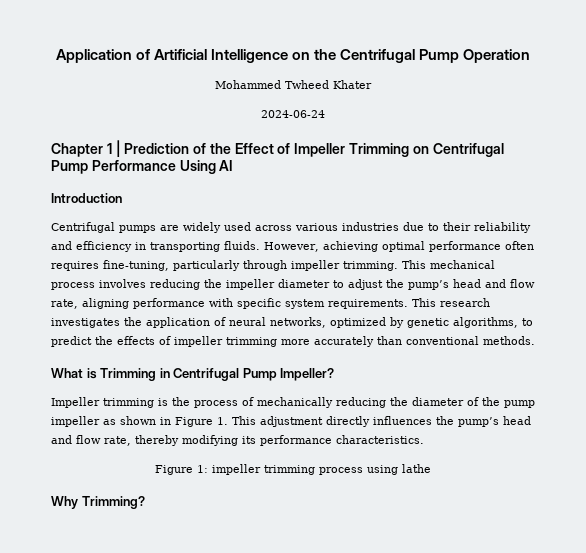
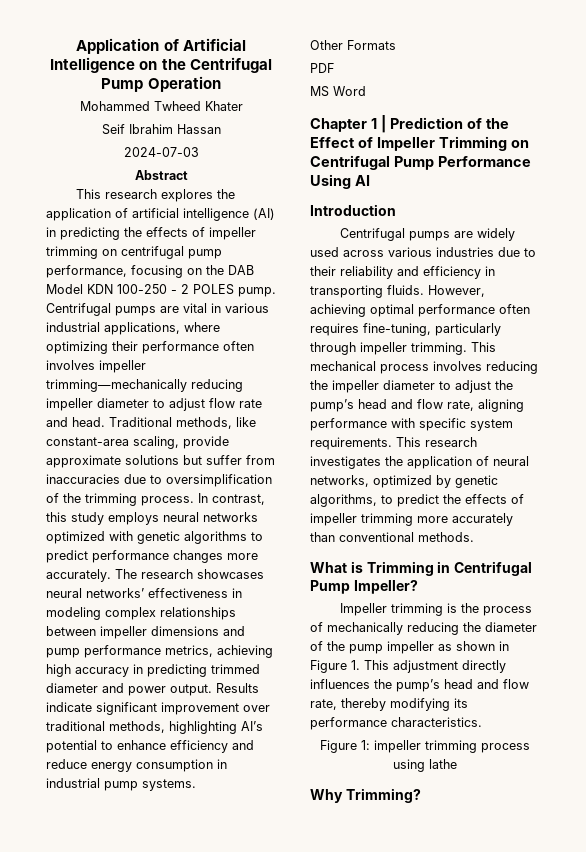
[261,110,325,118] 2024-06-24 -> [101,124,221,135] [123,147,199,157] [134,170,188,180] [76,189,236,202] [46,208,275,221] [46,227,256,240] [46,246,222,259] [46,265,254,278] [46,284,276,297] [46,303,269,316] [46,322,220,335] [46,341,254,354] [46,360,146,373] [46,379,243,392] [46,398,262,411] [46,417,256,429] [46,436,229,449] [46,455,275,468] [46,474,272,487] [46,493,265,506] [46,512,258,525] [46,531,263,544] [46,550,258,563] [46,569,264,582] [46,588,242,598] [46,607,236,620] [46,626,245,639] [46,645,273,658] [46,664,260,677] [46,683,259,696] [46,702,270,715] [46,721,263,734] [46,740,254,753] [46,759,227,772] [46,778,196,791] [310,40,396,50] [310,63,334,73] [310,86,366,97] Seif Ibrahim Hassan // 2024-07-03 // Abstract // This research explores the application of artificial intelligence (AI) in predicting the effects of impeller trimming on centrifugal pump performance, focusing on the DAB Model KDN 100-250 - 2 POLES pump. Centrifugal pumps are vital in various industrial applications, where optimizing their performance often involves impeller trimming—mechanically reducing impeller diameter to adjust flow rate and head. Traditional methods, like constant-area scaling, provide approximate solutions but suffer from inaccuracies due to oversimplification of the trimming process. In contrast, this study employs neural networks optimized with genetic algorithms to predict performance changes more accurately. The research showcases neural networks’ effectiveness in modeling complex relationships between impeller dimensions and pump performance metrics, achieving high accuracy in predicting trimmed diameter and power output. Results indicate significant improvement over traditional methods, highlighting AI’s potential to enhance efficiency and reduce energy consumption in industrial pump systems. // Other Formats // PDF // MS Word

